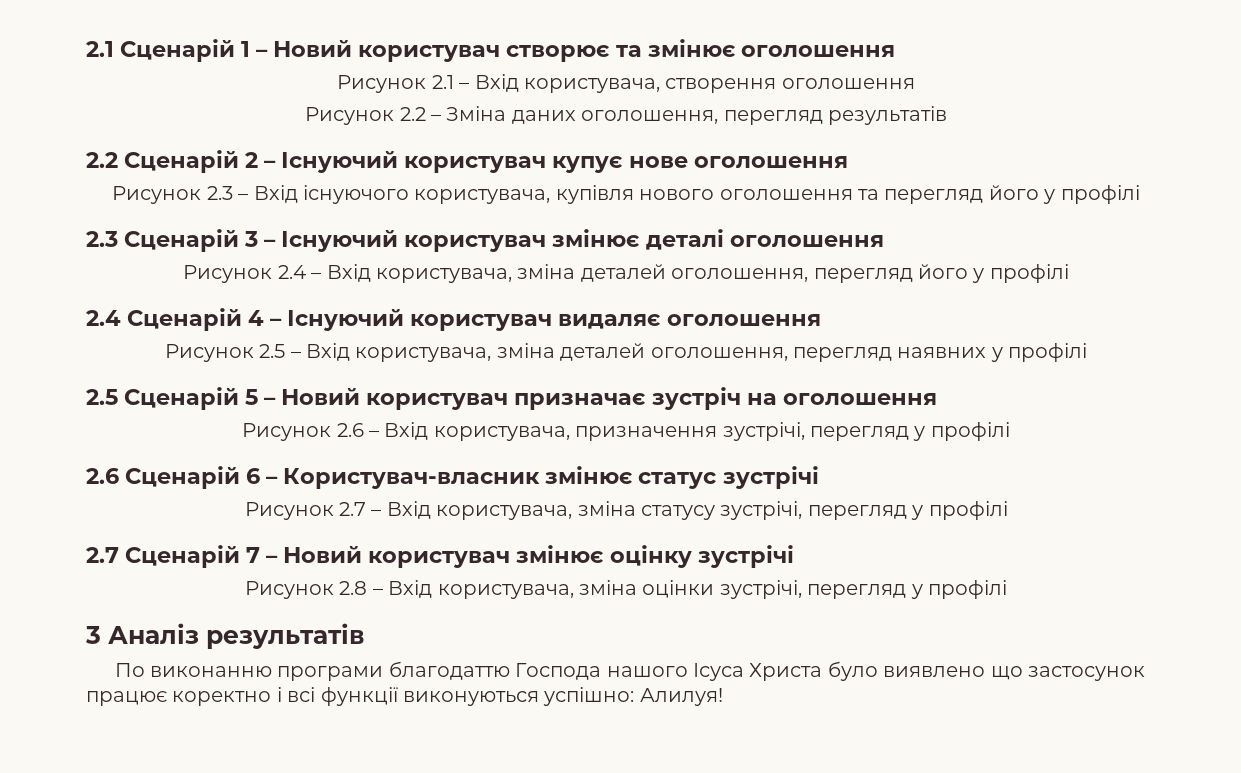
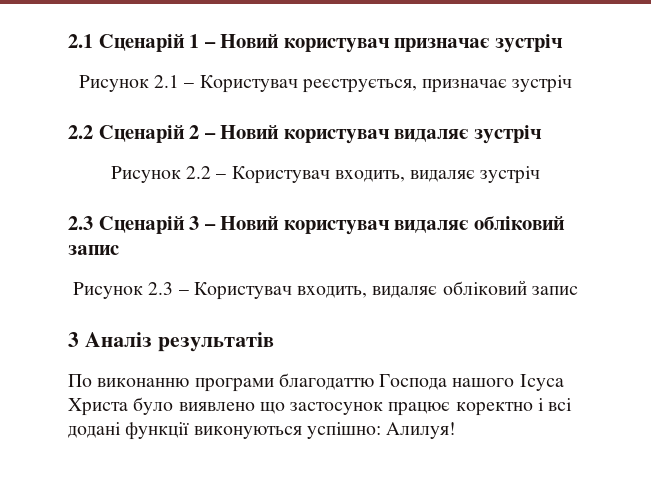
[506,39,895,62] створює та змінює оголошення -> [394,34,563,53] призначає зустріч
[474,74,915,93] [305,106,947,125] [86,150,848,173] [112,185,1140,204] [86,229,884,252] [183,264,1069,283] [86,308,821,331] [164,343,1088,362] [86,387,937,410] [242,422,1010,441] [86,466,819,489] [244,501,1008,520] [86,545,794,568] [245,580,1007,599] Вхід користувача, створення оголошення // Рисунок 2.2 – Зміна даних оголошення, перегляд результатів // 2.2 Сценарій 2 – Існуючий користувач купує нове оголошення // Рисунок 2.3 – Вхід існуючого користувача, купівля нового оголошення та перегляд його у профілі // 2.3 Сценарій 3 – Існуючий користувач змінює деталі оголошення // Рисунок 2.4 – Вхід користувача, зміна деталей оголошення, перегляд його у профілі // 2.4 Сценарій 4 – Існуючий користувач видаляє оголошення // Рисунок 2.5 – Вхід користувача, зміна деталей оголошення, перегляд наявних у профілі // 2.5 Сценарій 5 – Новий користувач призначає зустріч на оголошення // Рисунок 2.6 – Вхід користувача, призначення зустрічі, перегляд у профілі // 2.6 Сценарій 6 – Користувач-власник змінює статус зустрічі // Рисунок 2.7 – Вхід користувача, зміна статусу зустрічі, перегляд у профілі // 2.7 Сценарій 7 – Новий користувач змінює оцінку зустрічі // Рисунок 2.8 – Вхід користувача, зміна оцінки зустрічі, перегляд у профілі -> [199,75,573,93] [68,125,542,144] [110,166,541,184] [68,216,565,235] [68,245,119,255] [73,280,578,300] Користувач реєструється, призначає зустріч // 2.2 Сценарій 2 – Новий користувач видаляє зустріч // Рисунок 2.2 – Користувач входить, видаляє зустріч // 2.3 Сценарій 3 – Новий користувач видаляє обліковий запис // Рисунок 2.3 – Користувач входить, видаляє обліковий запис
(316, 694) none -> [68,422,121,438] додані

